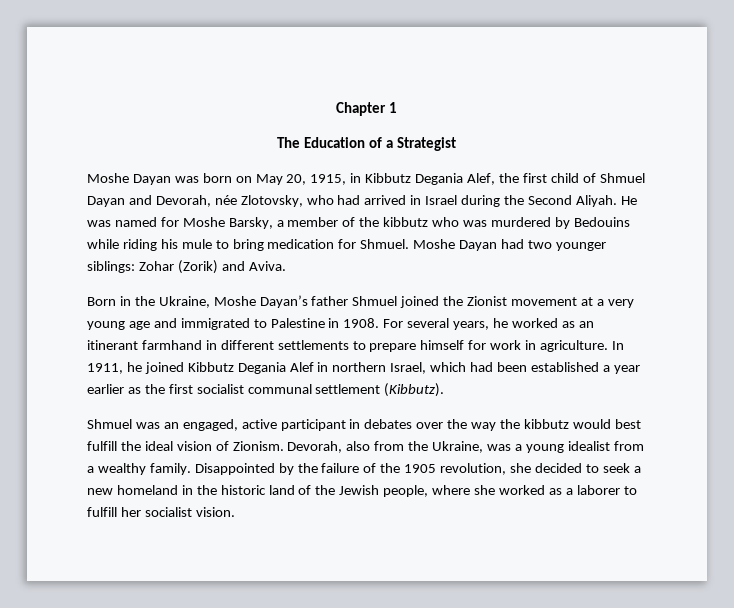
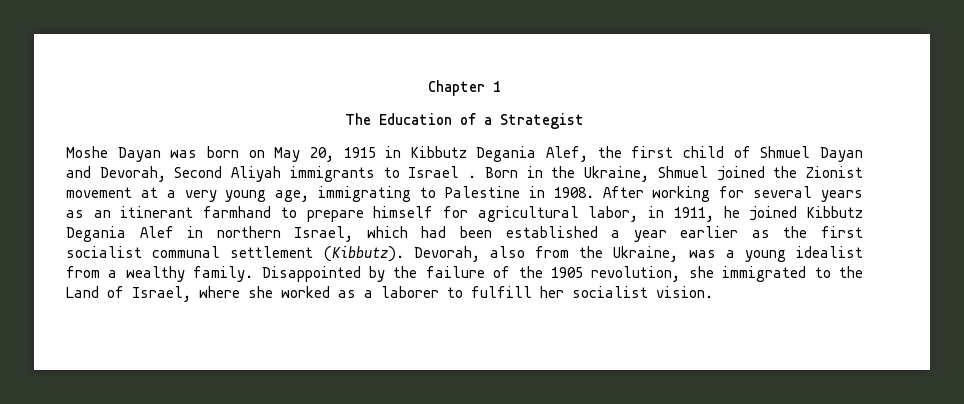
[310,174,347,185] 1915, -> [343,147,376,158] 1915
[214,195,637,207] [87,217,630,229] [87,239,606,251] [87,260,286,274] née Zlotovsky, who had arrived in Israel during the Second Aliyah. He was named for Moshe Barsky, a member of the kibbutz who was murdered by Bedouins while riding his mule to bring medication for Shmuel. Moshe Dayan had two younger siblings: Zohar (Zorik) and Aviva. // -> [174,166,477,182] Second Aliyah immigrants to Israel .
[213,295,349,308] Moshe Dayan’s father -> (650, 174) none
[128,318,250,330] age and immigrated -> [275,186,412,202] age, immigrating
[383,318,558,330] For several years, he worked -> [602,186,864,202] After working for several years
[205,340,349,350] in different settlements -> (272, 212) none
[490,340,624,352] work in agriculture. In -> [477,206,665,222] agricultural labor, in
[87,419,641,431] [87,441,284,451] // Shmuel was an engaged, active participant in debates over the way the kibbutz would best fulfill the ideal vision of Zionism. -> (404, 254) none
[534,463,641,473] [87,485,429,497] decided to seek a new homeland in the historic land of the Jewish people, -> [722,266,863,282] [66,286,191,302] immigrated to the Land of Israel,

